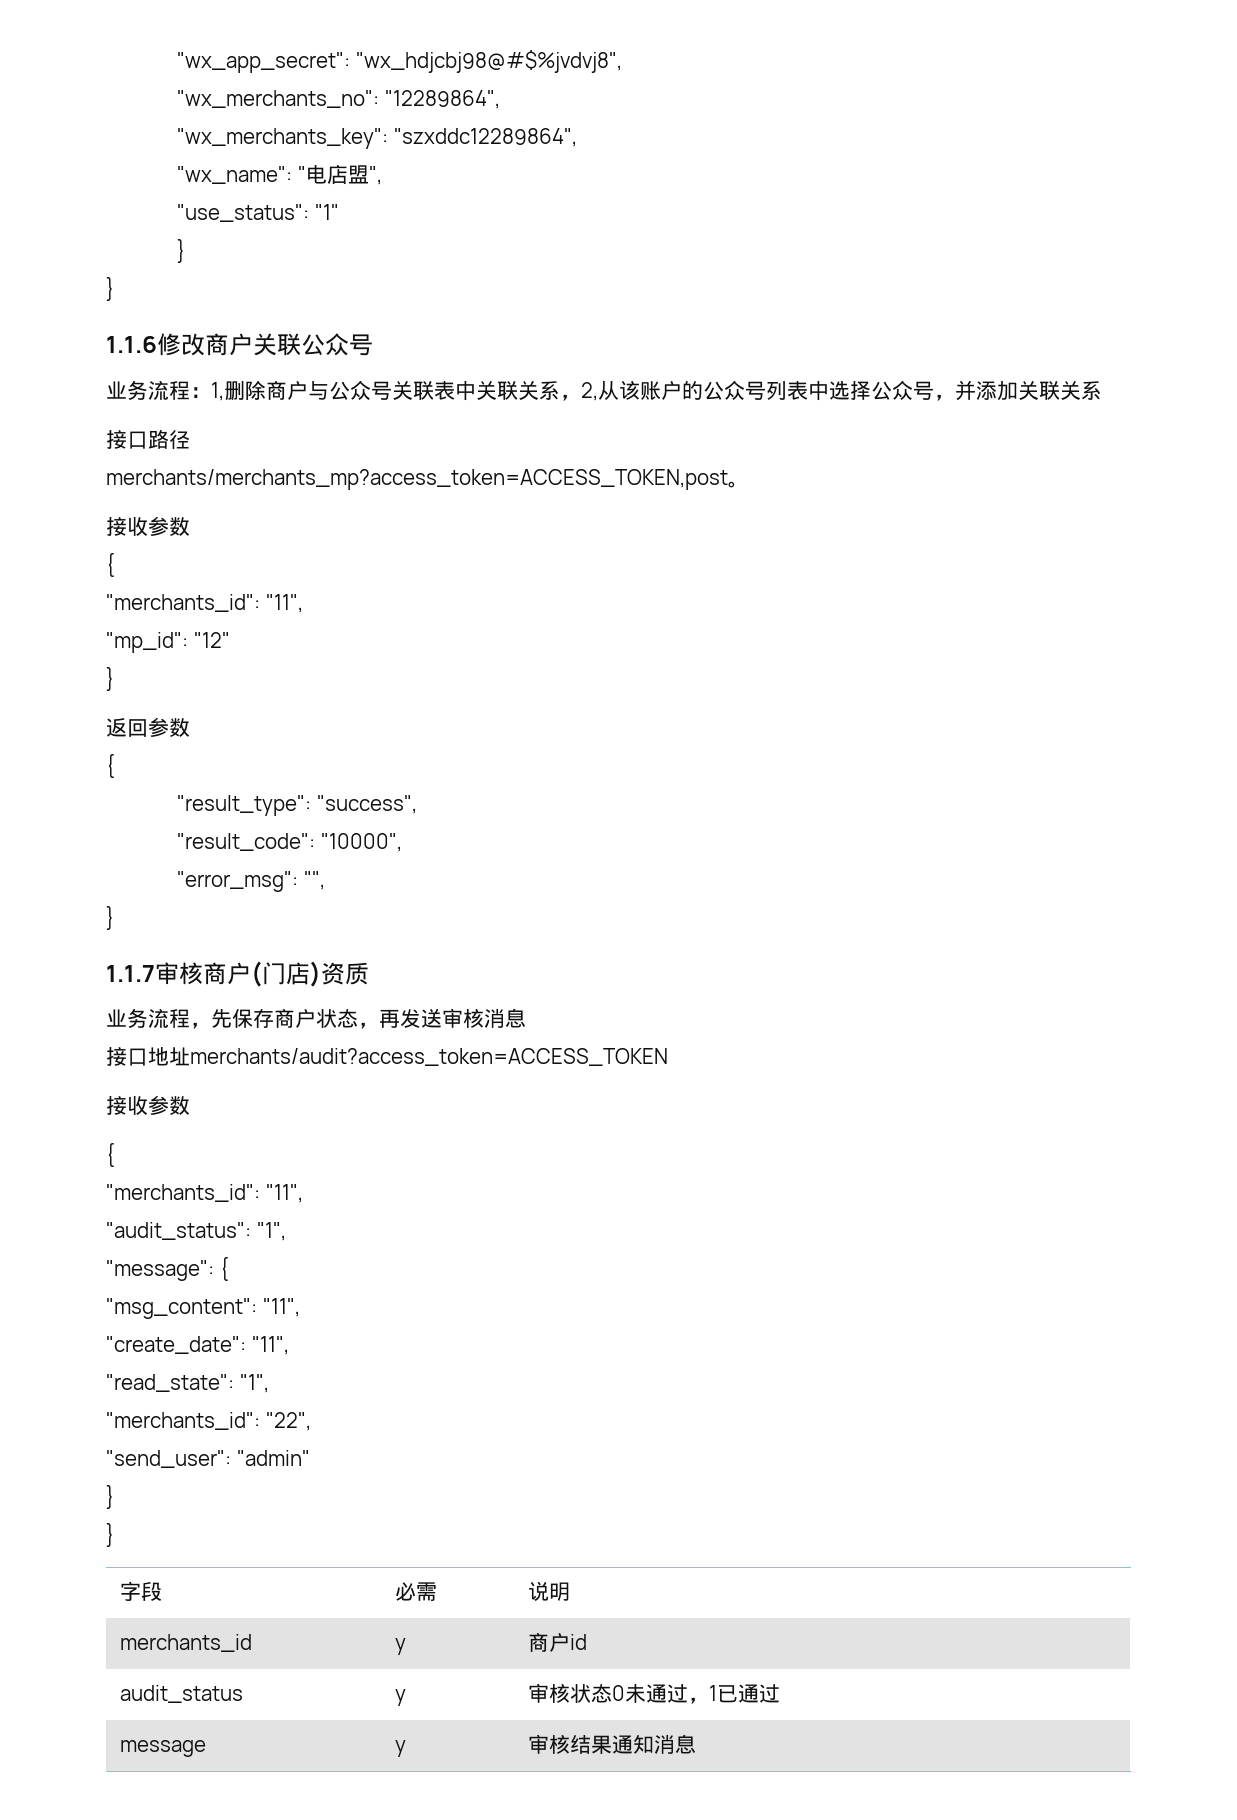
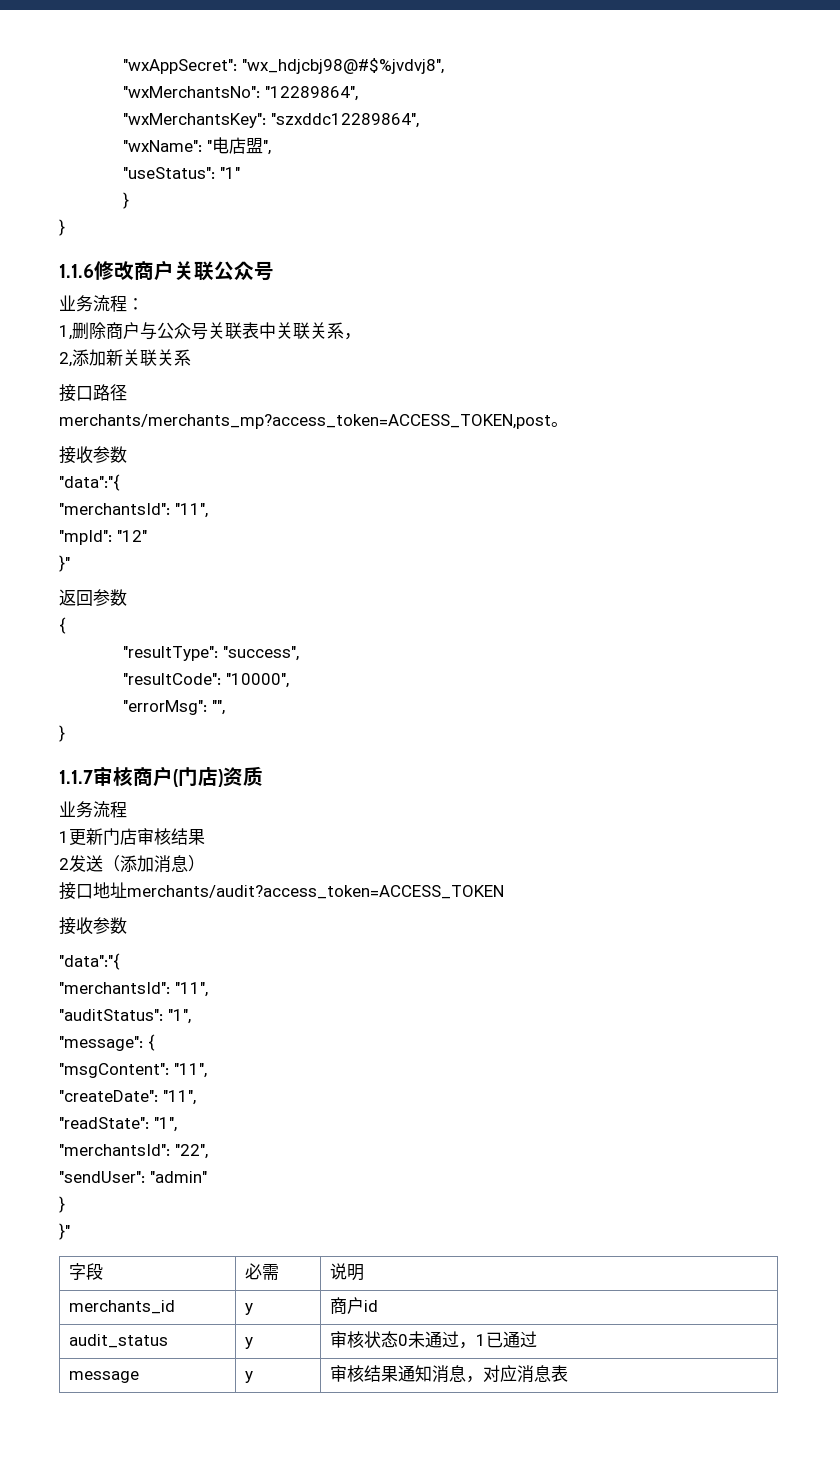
[177,52,351,73] "wx_app_secret": -> [123,59,238,74] "wxAppSecret":
[177,90,380,108] "wx_merchants_no": -> [123,86,261,98] "wxMerchantsNo":
[177,128,389,149] "wx_merchants_key": -> [123,113,267,128] "wxMerchantsKey":
[177,166,293,184] "wx_name": -> [123,140,203,152] "wxName":
[177,204,310,222] "use_status": -> [123,167,216,179] "useStatus":
(211, 392) none -> (144, 304) //
[581,380,1018,401] 2,从该账户的公众号列表中选择公众号，并添加 -> [59,349,123,367] // 2,添加新
[106,553,115,577] [106,594,303,613] [106,632,188,653] { // "merchants_id": "11", // "mp_id": -> [59,474,120,491] [59,503,208,518] [59,530,112,545] "data":"{ // "merchantsId": "11", // "mpId":
[106,667,115,691] } -> [59,555,70,572] }"
[177,795,312,816] "result_type": -> [123,646,219,661] "resultType":
[177,833,316,851] "result_code": -> [123,673,222,685] "resultCode":
[177,871,299,892] "error_msg": -> [123,700,208,715] "errorMsg":
[190,1008,526,1029] ，先保存商户状态，再发送审核消息 -> [59,828,205,846] [59,855,205,873] // 1更新门店审核结果 // 2发送（添加消息）
[106,1143,115,1167] [106,1184,303,1203] [106,1222,251,1240] { // "merchants_id": "11", // "audit_status": -> [59,953,120,970] [59,982,208,997] [59,1009,163,1021] "data":"{ // "merchantsId": "11", // "auditStatus":
[106,1298,300,1319] [106,1336,289,1355] [106,1374,269,1393] [106,1412,260,1430] "msg_content": "11", // "create_date": "11", // "read_state": "1", // "merchants_id": -> [59,1063,207,1078] [59,1090,196,1105] [59,1117,177,1132] [59,1144,170,1156] "msgContent": "11", // "createDate": "11", // "readState": "1", // "merchantsId":
[106,1450,231,1468] "send_user": -> [59,1171,145,1183] "sendUser":
[106,1523,115,1547] } -> [59,1223,70,1240] }"
(697, 1744) none -> [466,1365,569,1383] ，对应消息表

